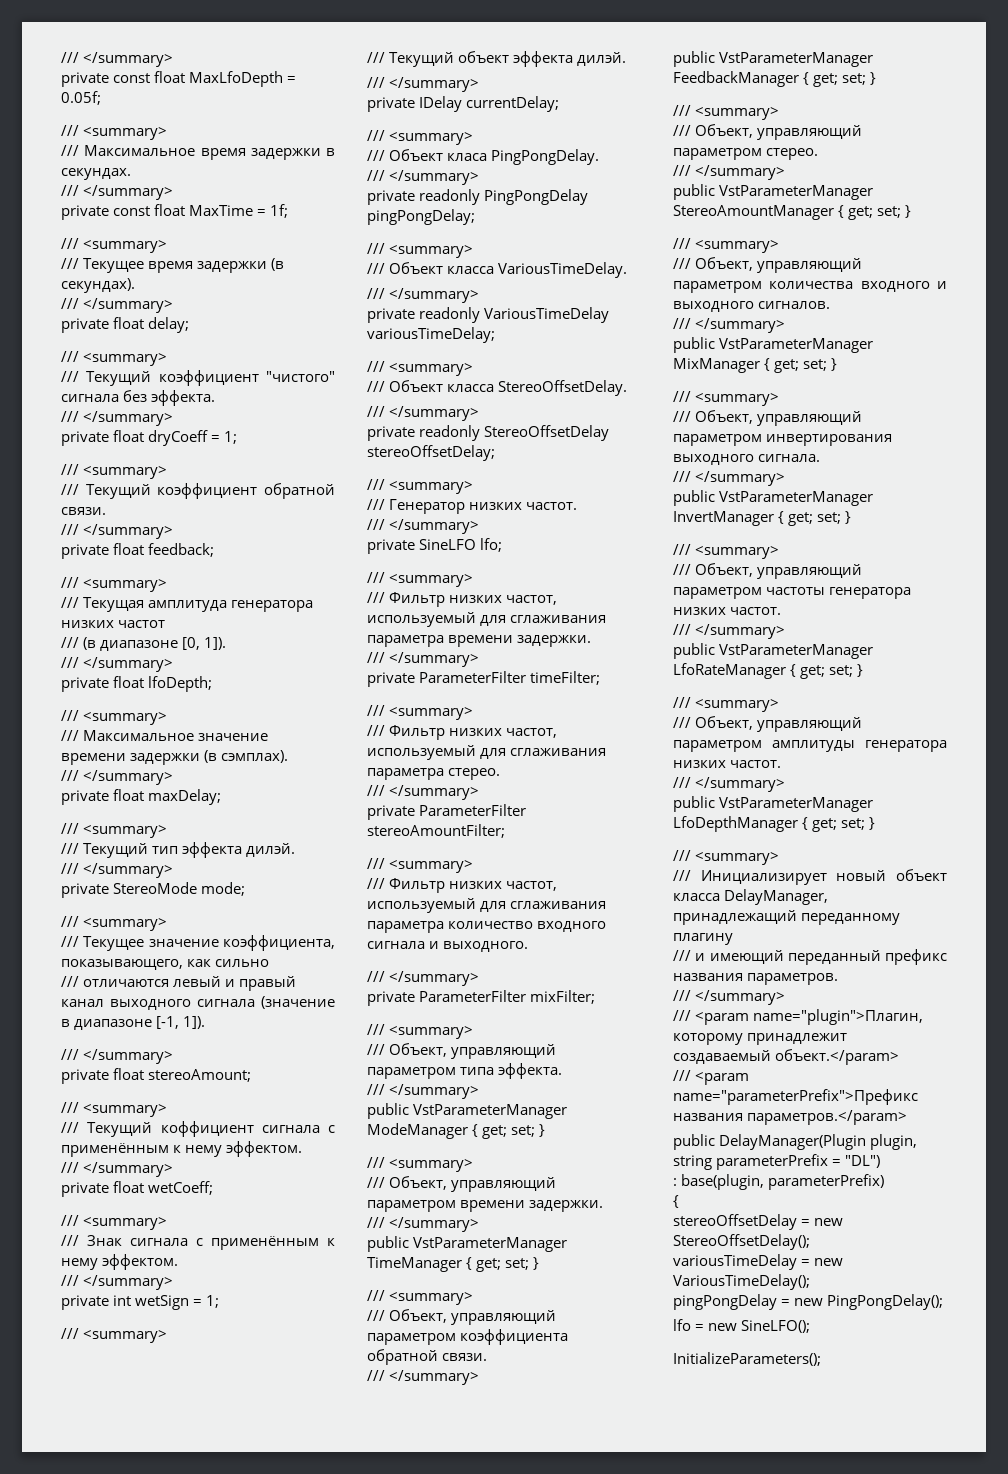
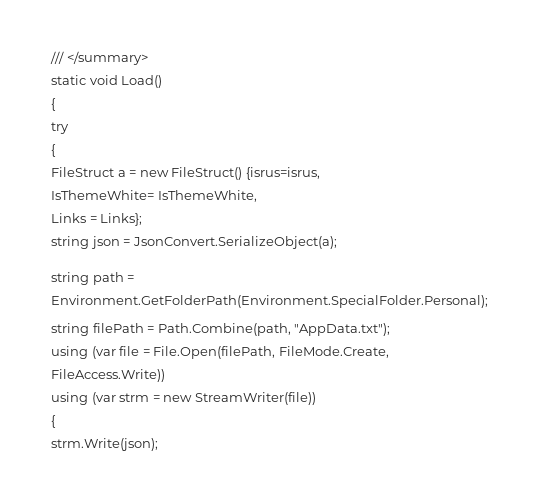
[61,52,174,67] [61,71,297,87] [61,91,101,105] [61,125,168,140] [61,145,335,160] [61,168,131,180] [61,185,174,200] [61,204,289,220] [61,238,168,253] [61,258,285,273] [61,278,135,293] [61,298,174,313] [61,317,190,333] [61,351,168,366] [61,370,335,386] [61,390,216,406] [61,411,174,426] [61,430,238,446] [61,464,168,479] [61,483,335,499] [61,507,106,515] [61,524,174,539] [61,543,215,559] [61,577,168,592] [61,597,314,612] [61,620,166,628] [61,637,227,651] [61,657,174,672] [61,676,213,692] [61,710,168,725] [61,730,269,741] [61,750,289,765] [61,770,174,785] [61,789,222,805] [61,823,168,838] [61,842,296,858] [61,863,174,878] [61,882,246,898] [61,916,168,931] [61,935,335,951] [61,959,270,970] [61,976,297,991] [61,996,335,1010] [61,1016,206,1030] [61,1049,174,1064] [61,1068,252,1084] [61,1102,168,1117] [61,1121,335,1137] [61,1141,303,1157] [61,1162,174,1177] [61,1181,214,1197] [61,1215,168,1230] [61,1235,335,1250] [61,1254,179,1270] [61,1275,174,1290] [61,1295,220,1310] [61,1328,168,1343] [367,51,627,67] [367,77,480,92] [367,96,560,112] [367,130,474,145] [367,149,600,165] [367,170,480,185] [367,189,589,205] [367,209,475,225] [367,243,474,258] [367,262,628,278] [367,288,480,303] [367,307,610,323] [367,327,495,343] [367,361,474,376] [367,380,628,396] [367,406,480,421] [367,425,610,441] [367,445,495,461] [367,479,474,494] [367,499,578,514] [367,519,480,534] [367,538,503,554] [367,572,474,587] [367,592,558,607] [367,612,607,627] [367,635,592,647] [367,652,480,667] [367,671,601,687] [367,705,474,720] [367,725,558,740] [367,745,607,760] [367,768,501,780] [367,785,480,800] [367,804,527,820] [367,824,505,838] [367,858,474,873] [367,878,558,893] [367,898,607,913] [367,921,607,933] [367,941,529,952] [367,971,480,986] [367,990,596,1006] [367,1024,474,1039] [367,1043,557,1059] [367,1063,563,1079] [367,1084,480,1099] [367,1103,568,1119] [367,1123,546,1139] [367,1157,474,1172] [367,1176,557,1192] [367,1200,604,1212] [367,1217,480,1232] [367,1236,568,1252] [367,1257,540,1272] [367,1290,474,1305] [367,1309,557,1325] [367,1329,569,1345] [367,1349,488,1365] [367,1370,480,1385] [673,51,874,67] [673,71,877,87] [673,105,780,120] [673,124,863,140] [673,148,819,160] [673,165,786,180] [673,184,874,200] [673,205,912,220] [673,238,780,253] [673,257,863,273] [673,281,947,293] [673,301,831,312] [673,318,786,333] [673,337,874,353] [673,358,838,373] [673,391,780,406] [673,410,863,426] [673,434,893,446] [673,454,821,465] [673,471,786,486] [673,490,874,506] [673,511,852,526] [673,544,780,559] [673,563,863,579] [673,587,912,599] [673,607,782,615] [673,624,786,639] [673,643,874,659] [673,663,864,679] [673,697,780,712] [673,716,863,732] [673,740,947,752] [673,760,782,768] [673,777,786,792] [673,796,874,812] [673,816,876,832] [673,850,780,865] [673,869,947,885] [673,889,829,905] [673,910,901,925] [673,933,733,945] [673,949,947,965] [673,973,839,985] [673,990,786,1005] [673,1009,924,1025] [673,1033,848,1045] [673,1049,900,1065] [673,1070,750,1085] [673,1089,918,1105] [673,1110,908,1125] [673,1134,918,1150] [673,1154,881,1170] [673,1174,885,1190] [673,1195,679,1208] [673,1214,844,1230] [673,1234,810,1250] [673,1254,844,1270] [673,1274,810,1290] [673,1294,944,1310] [673,1319,811,1333] [673,1352,821,1366] /// </summary> // private const float MaxLfoDepth = 0.05f; // /// <summary> // /// Максимальное время задержки в секундах. // /// </summary> // private const float MaxTime = 1f; // /// <summary> // /// Текущее время задержки (в секундах). // /// </summary> // private float delay; // /// <summary> // /// Текущий коэффициент "чистого" сигнала без эффекта. // /// </summary> // private float dryCoeff = 1; // /// <summary> // /// Текущий коэффициент обратной связи. // /// </summary> // private float feedback; // /// <summary> // /// Текущая амплитуда генератора низких частот // /// (в диапазоне [0, 1]). // /// </summary> // private float lfoDepth; // /// <summary> // /// Максимальное значение времени задержки (в сэмплах). // /// </summary> // private float maxDelay; // /// <summary> // /// Текущий тип эффекта дилэй. // /// </summary> // private StereoMode mode; // /// <summary> // /// Текущее значение коэффициента, показывающего, как сильно // /// отличаются левый и правый канал выходного сигнала (значение в диапазоне [-1, 1]). // /// </summary> // private float stereoAmount; // /// <summary> // /// Текущий коффициент сигнала с применённым к нему эффектом. // /// </summary> // private float wetCoeff; // /// <summary> // /// Знак сигнала с применённым к нему эффектом. // /// </summary> // private int wetSign = 1; // /// <summary> // /// Текущий объект эффекта дилэй. // /// </summary> // private IDelay currentDelay; // /// <summary> // /// Объект класа PingPongDelay. // /// </summary> // private readonly PingPongDelay pingPongDelay; // /// <summary> // /// Объект класса VariousTimeDelay. // /// </summary> // private readonly VariousTimeDelay variousTimeDelay; // /// <summary> // /// Объект класса StereoOffsetDelay. // /// </summary> // private readonly StereoOffsetDelay stereoOffsetDelay; // /// <summary> // /// Генератор низких частот. // /// </summary> // private SineLFO lfo; // /// <summary> // /// Фильтр низких частот, используемый для сглаживания параметра времени задержки. // /// </summary> // private ParameterFilter timeFilter; // /// <summary> // /// Фильтр низких частот, используемый для сглаживания параметра стерео. // /// </summary> // private ParameterFilter stereoAmountFilter; // /// <summary> // /// Фильтр низких частот, используемый для сглаживания параметра количество входного сигнала и выходного. // /// </summary> // private ParameterFilter mixFilter; // /// <summary> // /// Объект, управляющий параметром типа эффекта. // /// </summary> // public VstParameterManager ModeManager { get; set; } // /// <summary> // /// Объект, управляющий параметром времени задержки. // /// </summary> // public VstParameterManager TimeManager { get; set; } // /// <summary> // /// Объект, управляющий параметром коэффициента обратной связи. // /// </summary> // public VstParameterManager FeedbackManager { get; set; } // /// <summary> // /// Объект, управляющий параметром стерео. // /// </summary> // public VstParameterManager StereoAmountManager { get; set; } // /// <summary> // /// Объект, управляющий параметром количества входного и выходного сигналов. // /// </summary> // public VstParameterManager MixManager { get; set; } // /// <summary> // /// Объект, управляющий параметром инвертирования выходного сигнала. // /// </summary> // public VstParameterManager InvertManager { get; set; } // /// <summary> // /// Объект, управляющий параметром частоты генератора низких частот. // /// </summary> // public VstParameterManager LfoRateManager { get; set; } // /// <summary> // /// Объект, управляющий параметром амплитуды генератора низких частот. // /// </summary> // public VstParameterManager LfoDepthManager { get; set; } // /// <summary> // /// Инициализирует новый объект класса DelayManager, принадлежащий переданному плагину // /// и имеющий переданный префикс названия параметров. // /// </summary> // /// <param name="plugin">Плагин, которому принадлежит создаваемый объект.</param> // /// <param name="parameterPrefix">Префикс названия параметров.</param> // public DelayManager(Plugin plugin, string parameterPrefix = "DL") // : base(plugin, parameterPrefix) // { // stereoOffsetDelay = new StereoOffsetDelay(); // variousTimeDelay = new VariousTimeDelay(); // pingPongDelay = new PingPongDelay(); // lfo = new SineLFO(); // InitializeParameters(); -> [50,51,148,65] [51,75,163,88] [51,98,56,111] [51,122,69,134] [51,144,56,157] [51,167,320,180] [51,190,257,202] [51,213,143,226] [51,236,337,249] [51,272,135,285] [51,295,488,308] [51,323,391,336] [51,346,389,359] [51,369,165,382] [51,392,316,405] [51,415,56,428] [51,438,158,451] /// </summary> // static void Load() // { // try // { // FileStruct a = new FileStruct() {isrus=isrus, // IsThemeWhite= IsThemeWhite, // Links = Links}; // string json = JsonConvert.SerializeObject(a); // string path = Environment.GetFolderPath(Environment.SpecialFolder.Personal); // string filePath = Path.Combine(path, "AppData.txt"); // using (var file = File.Open(filePath, FileMode.Create, FileAccess.Write)) // using (var strm = new StreamWriter(file)) // { // strm.Write(json);

